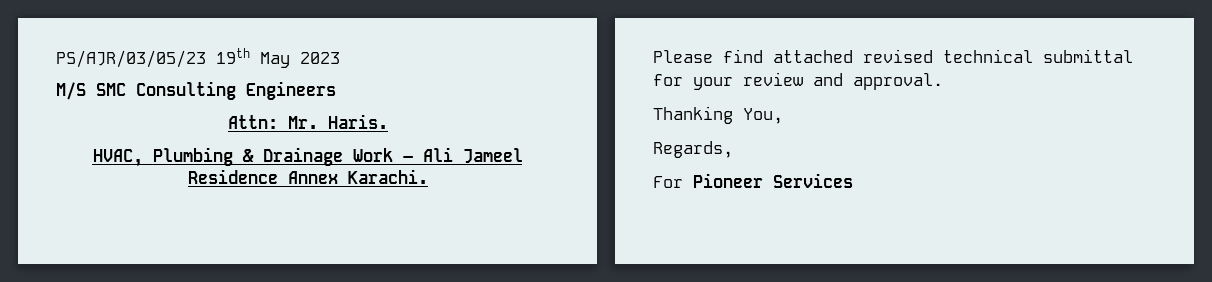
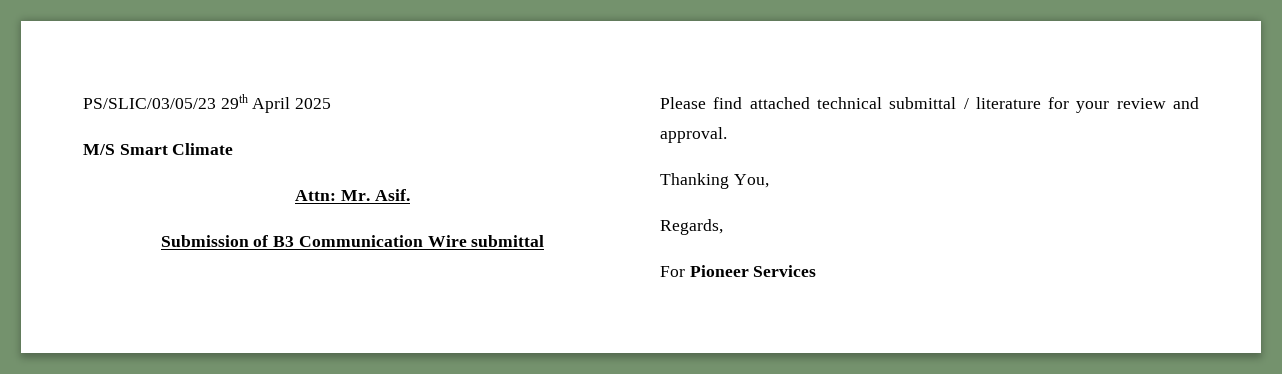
[56,48,340,68] [56,81,336,100] [227,114,388,129] [92,147,523,167] [187,169,428,184] PS/AJR/03/05/23 19th May 2023 // M/S SMC Consulting Engineers // Attn: Mr. Haris. // HVAC, Plumbing & Drainage Work – Ali Jameel Residence Annex Karachi. -> [83,94,332,113] [83,143,234,155] [295,189,410,201] [160,235,545,247] PS/SLIC/03/05/23 29th April 2025 // M/S Smart Climate // Attn: Mr. Asif. // Submission of B3 Communication Wire submittal
[863,49,933,63] revised -> (810, 103) none
(1133, 56) none -> [963,97,1041,109] / literature

